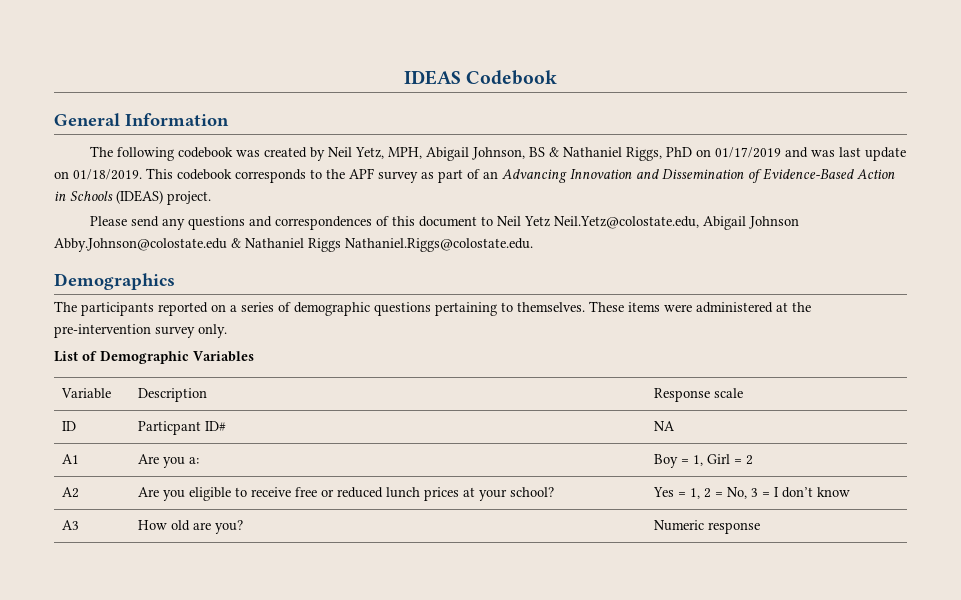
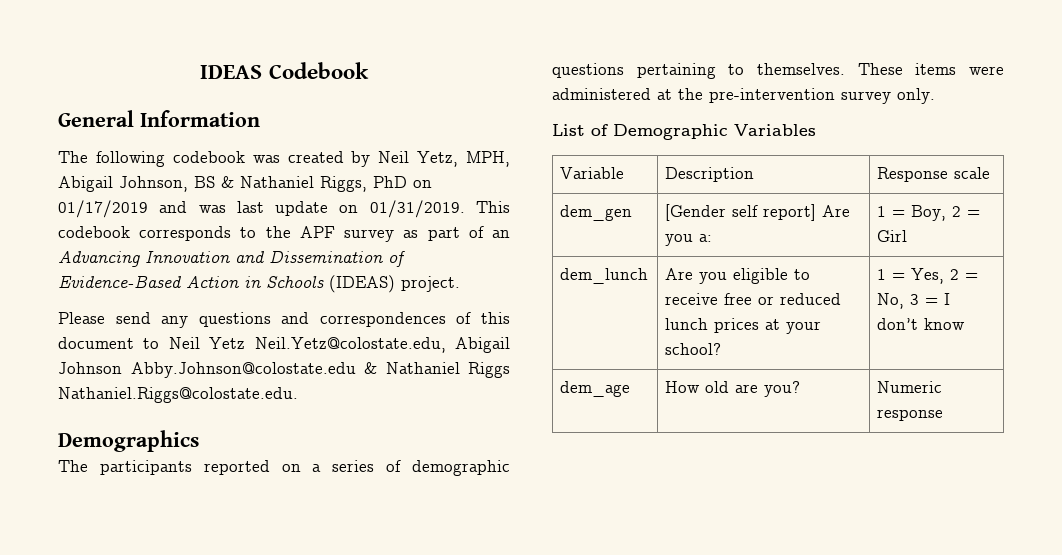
[73,169,142,180] 01/18/2019. -> [369,200,465,218] 01/31/2019.
[61,421,76,431] [137,421,226,435] [653,421,675,431] [61,454,79,464] [137,454,199,468] [653,454,753,468] [61,487,79,498] ID | Particpant ID# | NA // A1 | Are you a: | Boy = 1, Girl = 2 // A2 -> [560,205,633,221] [665,204,851,221] [665,234,713,246] [877,205,981,221] [877,230,908,242] [560,268,649,284] dem_gen | [Gender self report] Are you a: | 1 = Boy, 2 = Girl // dem_lunch
[652,487,700,499] Yes = 1, -> [877,268,945,284] 1 = Yes,
[61,520,79,530] A3 -> [560,381,631,397] dem_age

